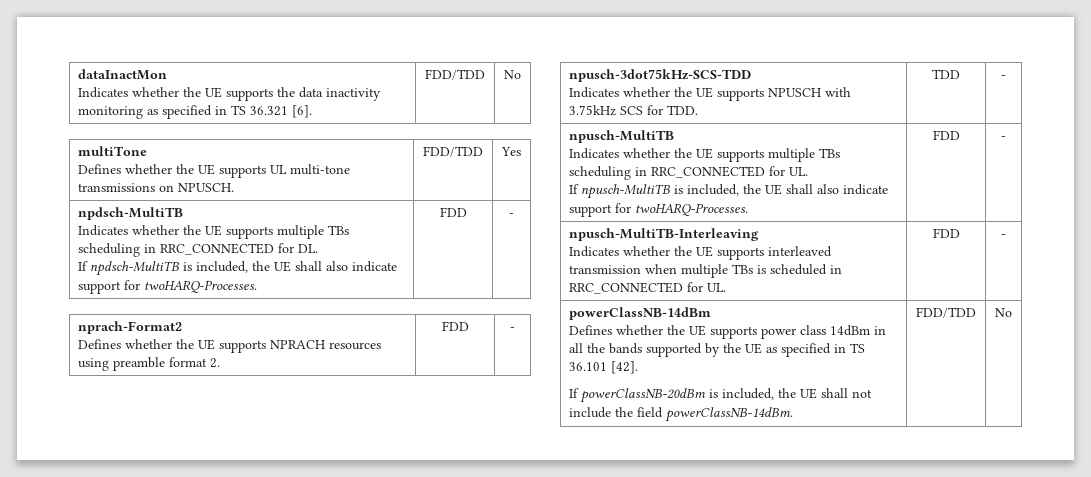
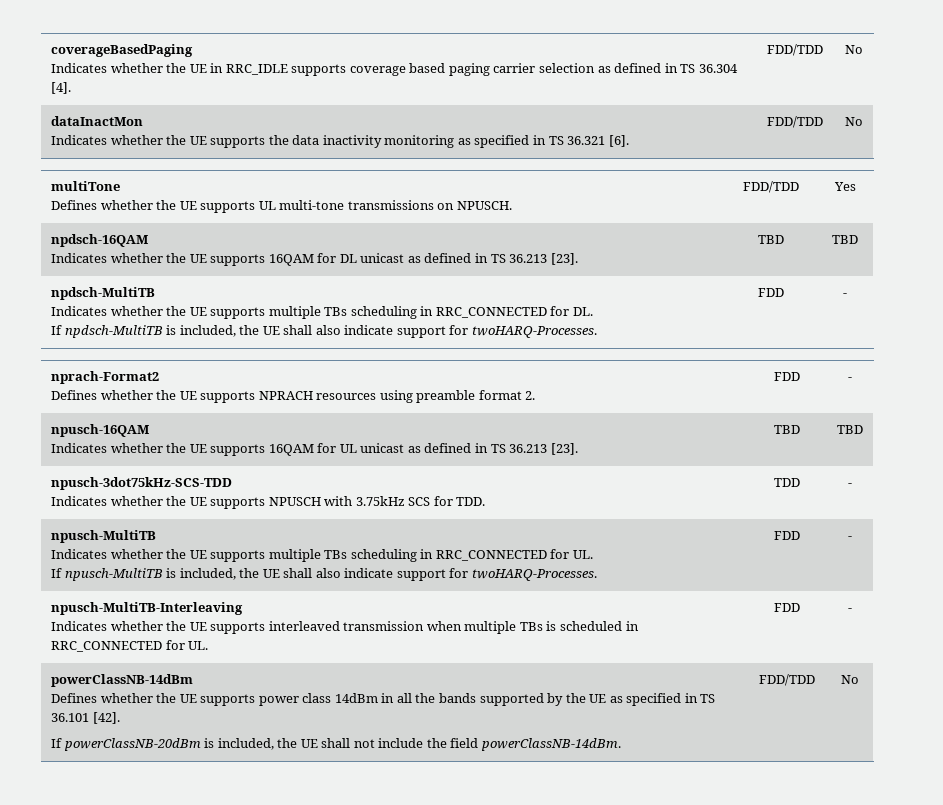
(77, 74) none -> [51,44,194,57] [51,63,738,76] [51,82,72,94] [766,44,823,56] [844,45,863,54] coverageBasedPaging // Indicates whether the UE in RRC_IDLE supports coverage based paging carrier selection as defined in TS 36.304 [4]. | FDD/TDD | No //
(521, 151) none -> [51,234,150,247] [51,253,578,266] [757,235,784,244] [832,235,858,244] // npdsch-16QAM // Indicates whether the UE supports 16QAM for DL unicast as defined in TS 36.213 [23]. | TBD | TBD
(515, 329) none -> [51,424,151,437] [51,443,578,456] [773,425,800,434] [836,425,863,434] // npusch-16QAM // Indicates whether the UE supports 16QAM for UL unicast as defined in TS 36.213 [23]. | TBD | TBD

